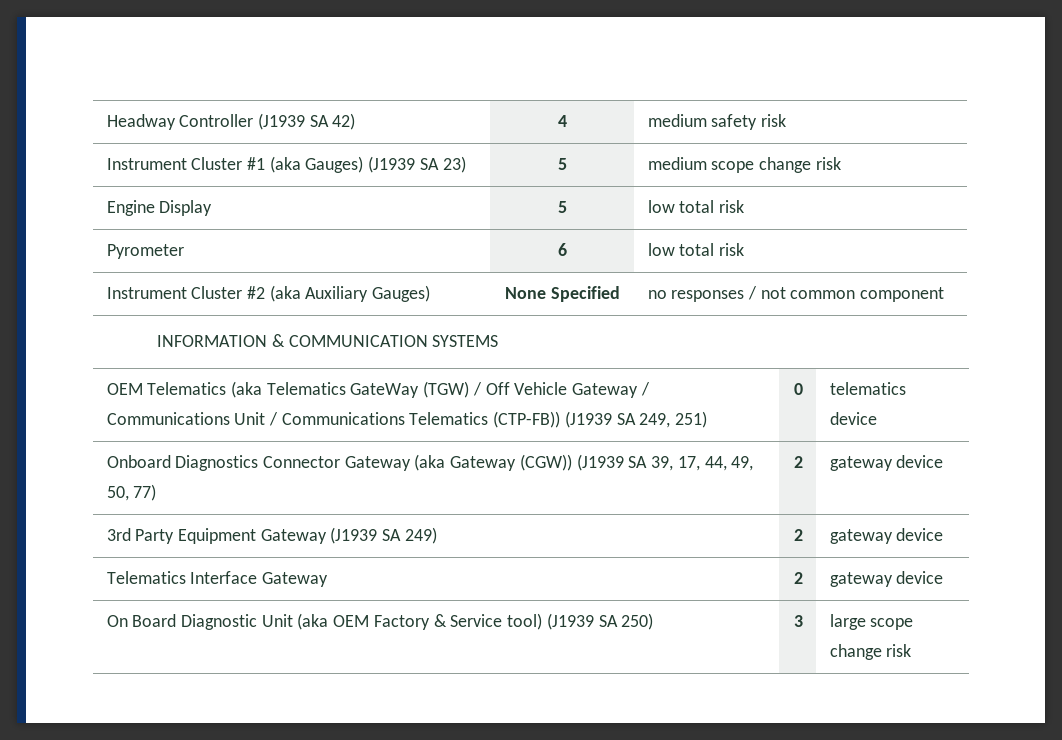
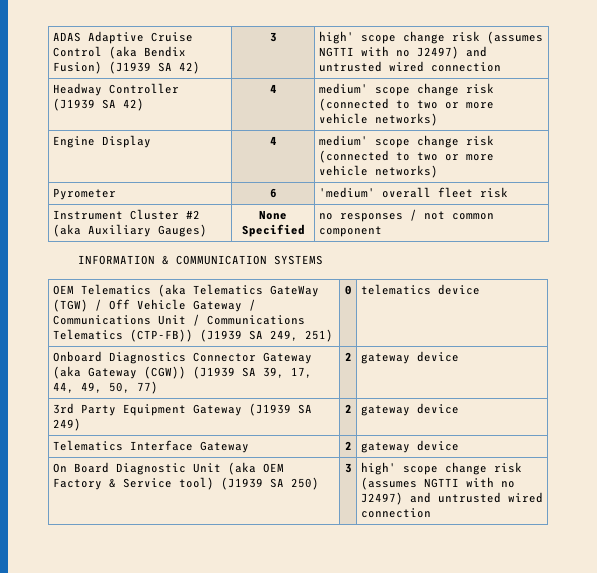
(106, 122) none -> [52,31,193,44] [52,46,186,59] [52,61,200,74] [269,32,277,42] [318,31,543,44] [318,46,487,59] [318,61,501,72] ADAS Adaptive Cruise Control (aka Bendix Fusion) (J1939 SA 42) | 3 | high' scope change risk (assumes NGTTI with no J2497) and untrusted wired connection //
[647,114,787,130] [106,156,466,173] [558,158,567,170] [647,157,841,173] [106,200,213,216] [558,201,567,213] [647,200,745,213] medium safety risk // Instrument Cluster #1 (aka Gauges) (J1939 SA 23) | 5 | medium scope change risk // Engine Display | 5 | low total risk -> [318,83,494,96] [318,98,494,111] [318,113,438,126] [52,135,151,148] [269,136,277,145] [318,135,494,148] [318,150,494,163] [318,165,438,178] medium' scope change risk (connected to two or more vehicle networks) // Engine Display | 4 | medium' scope change risk (connected to two or more vehicle networks)
[647,243,715,256] low total -> [318,187,473,198] 'medium' overall fleet
[829,614,914,630] [829,644,912,660] large scope change risk -> [360,462,522,475] [360,477,515,490] [360,492,543,505] [360,508,431,518] high' scope change risk (assumes NGTTI with no J2497) and untrusted wired connection

